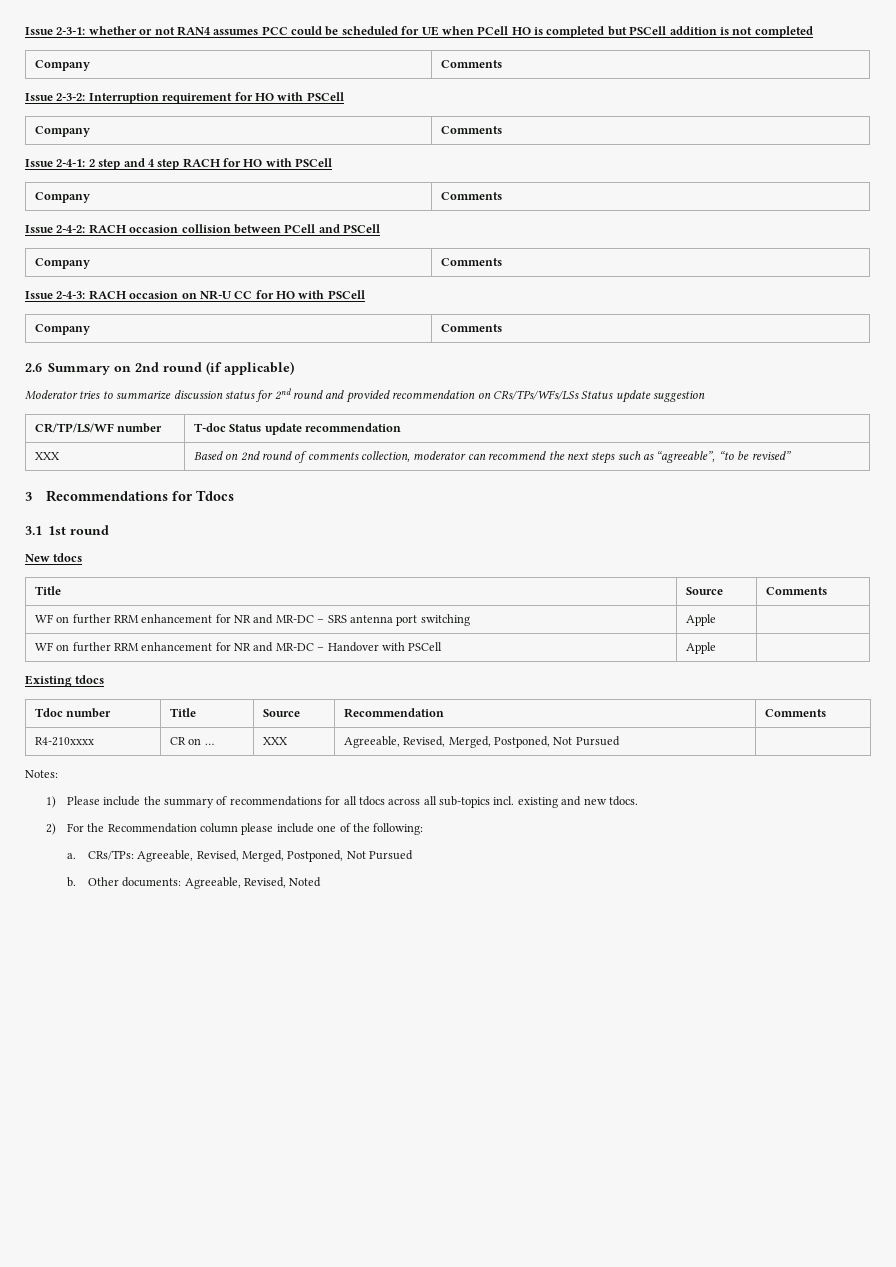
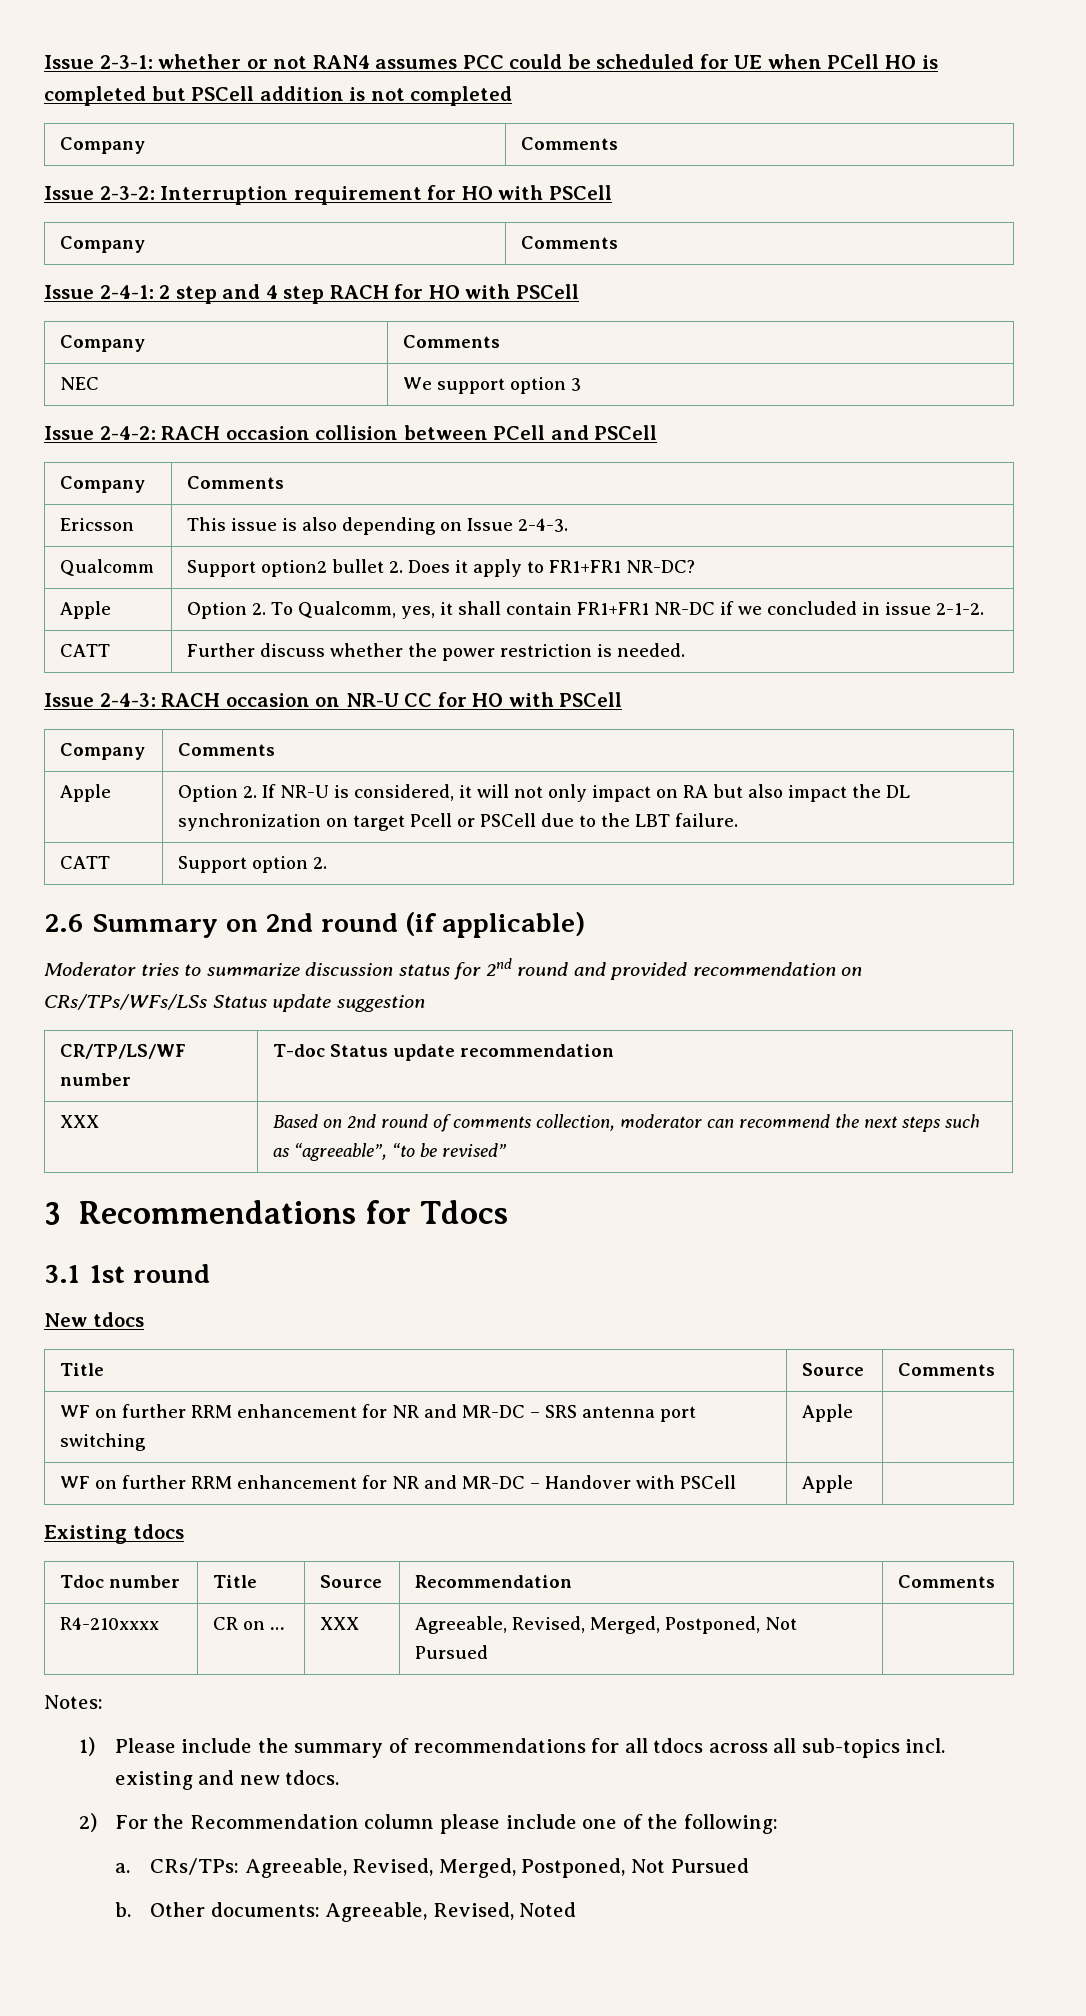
(502, 196) none -> [60,377,100,390] [403,377,582,394] // NEC | We support option 3
(502, 262) none -> [60,518,135,531] [187,517,569,535] [60,559,155,576] [187,559,696,577] [60,601,112,619] [187,601,985,619] [60,644,111,657] [187,643,686,661] // Ericsson | This issue is also depending on Issue 2-4-3. // Qualcomm | Support option2 bullet 2. Does it apply to FR1+FR1 NR-DC? // Apple | Option 2. To Qualcomm, yes, it shall contain FR1+FR1 NR-DC if we concluded in issue 2-1-2. // CATT | Further discuss whether the power restriction is needed.
(502, 328) none -> [60,784,112,802] [178,784,911,802] [178,813,739,831] [60,856,111,869] [178,856,328,873] // Apple | Option 2. If NR-U is considered, it will not only impact on RA but also impact the DL synchronization on target Pcell or PSCell due to the LBT failure. // CATT | Support option 2.

